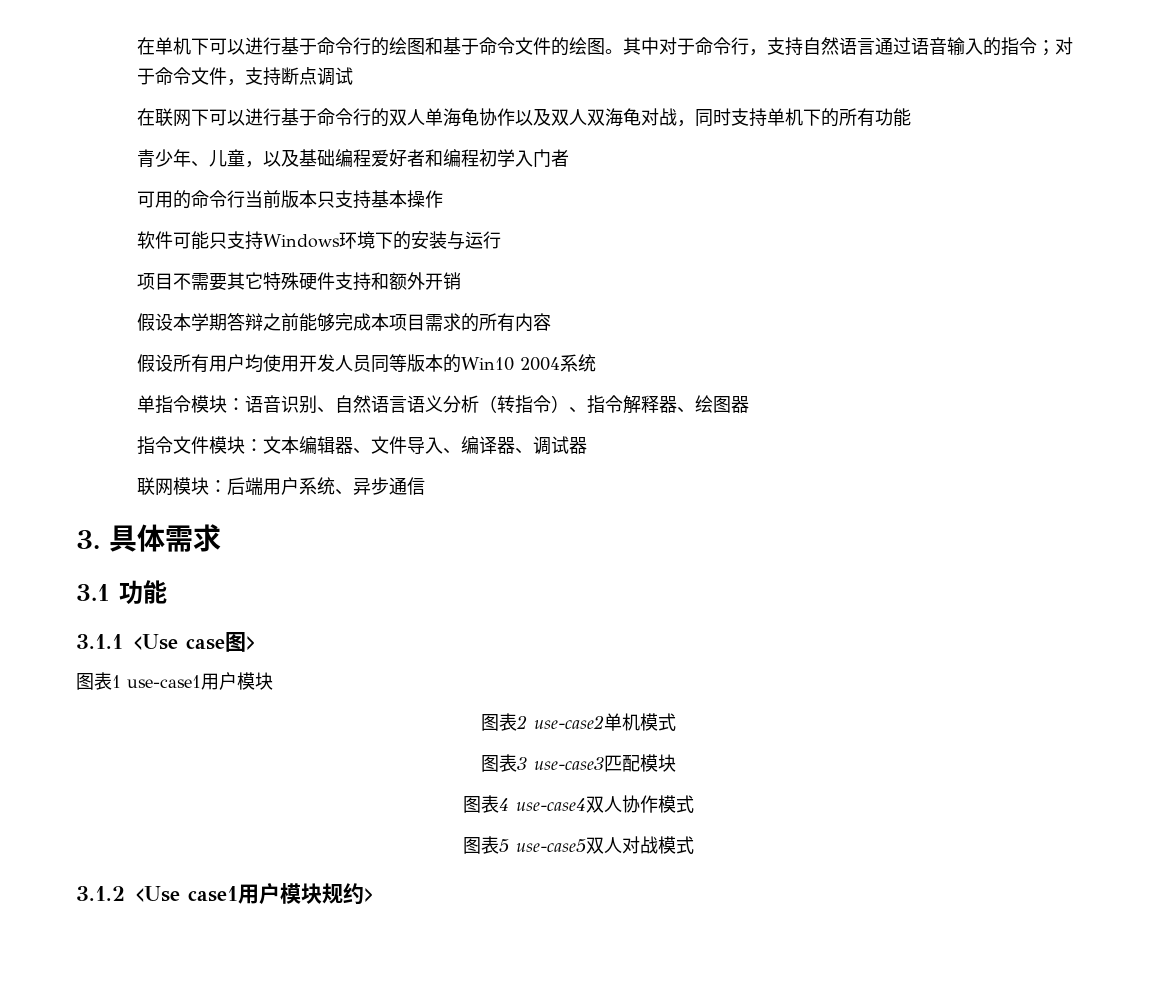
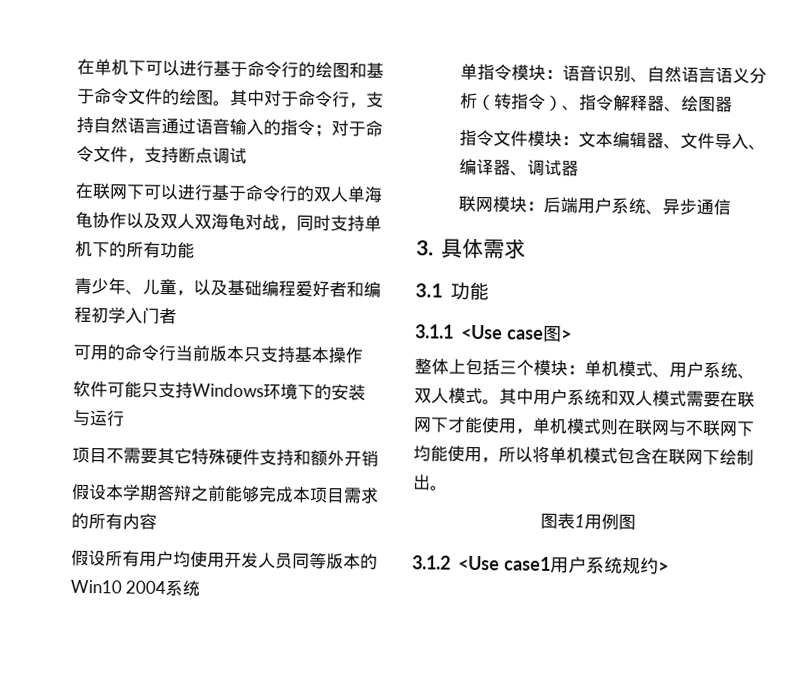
[76,672,273,690] [480,713,676,731] [480,754,676,772] [462,795,694,813] [462,836,694,854] 图表1 use-case1用户模块 // 图表2 use-case2单机模式 // 图表3 use-case3匹配模块 // 图表4 use-case4双人协作模式 // 图表5 use-case5双人对战模式 -> [414,358,755,379] [414,387,755,408] [413,416,755,437] [413,445,754,466] [413,474,448,491] [539,512,636,531] 整体上包括三个模块：单机模式、用户系统、双人模式。其中用户系统和双人模式需要在联网下才能使用，单机模式则在联网与不联网下均能使用，所以将单机模式包含在联网下绘制出。 // 图表1用例图
[280,883,322,904] 模块 -> [586,556,624,574] 系统

